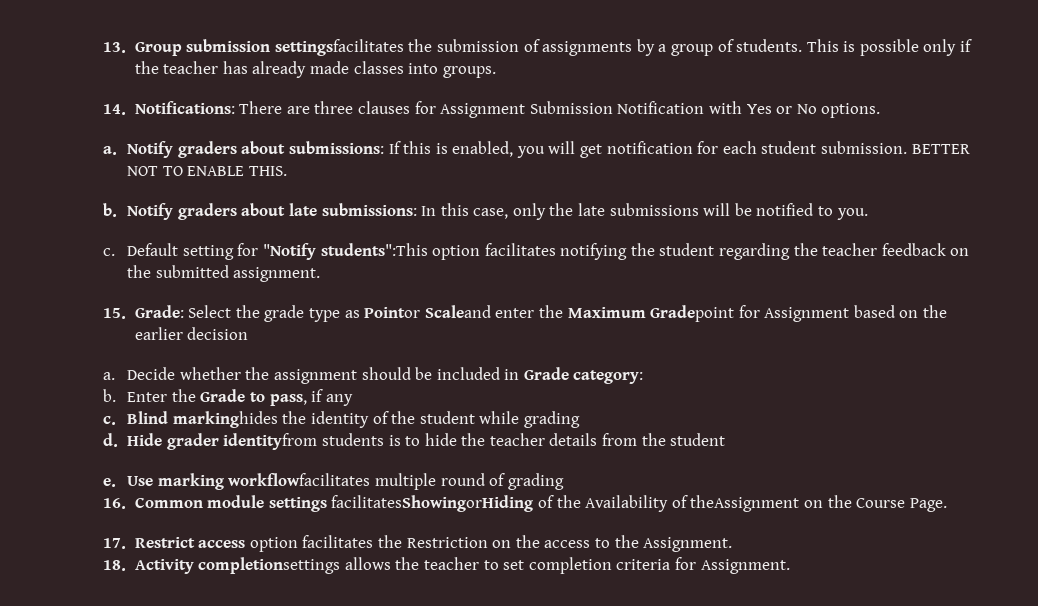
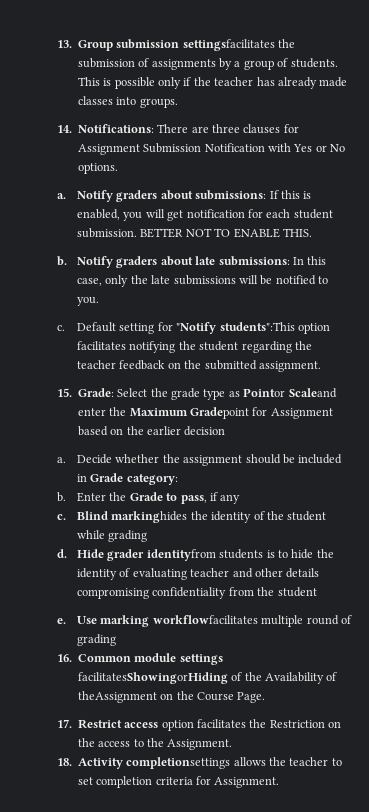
[489,433,598,446] teacher details -> [77,568,320,580] [77,587,227,599] identity of evaluating teacher and other details compromising confidentiality

